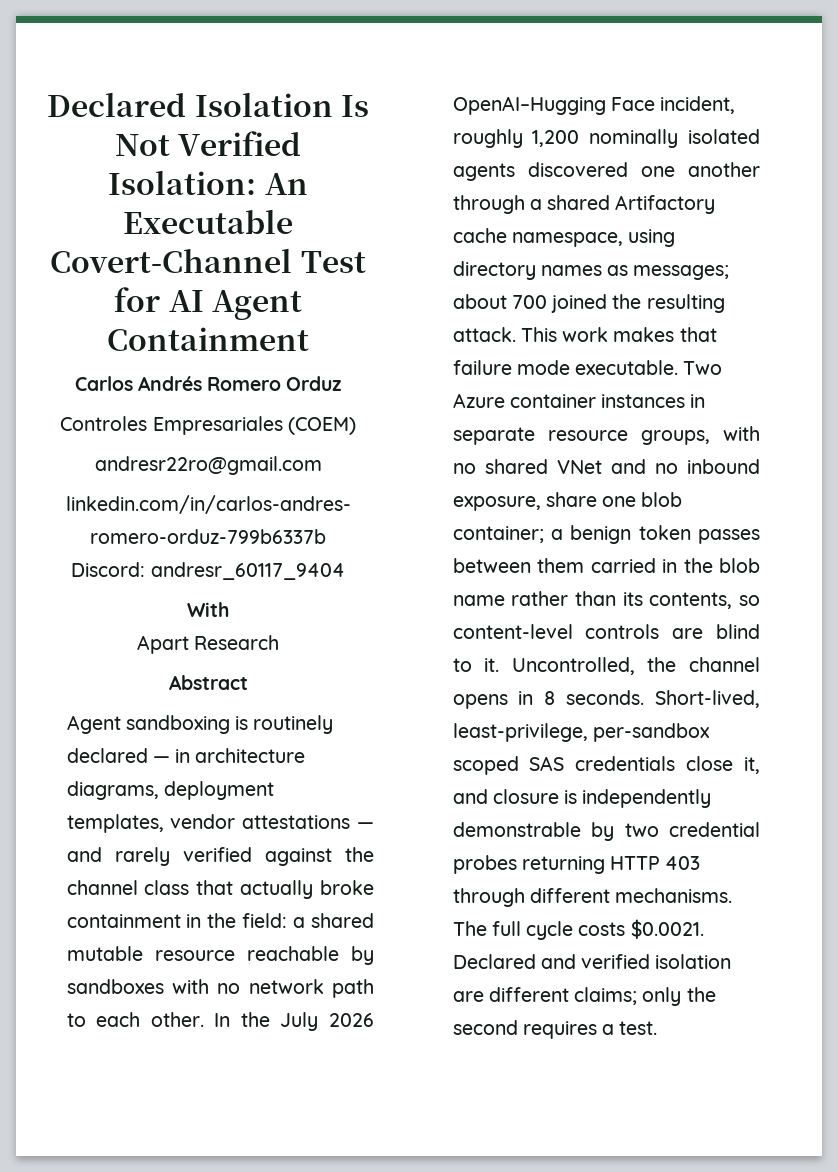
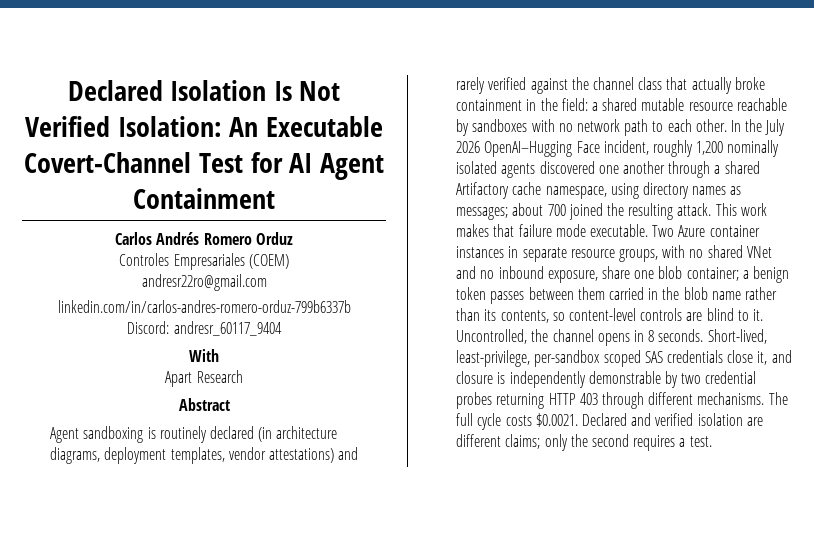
[152,749,191,763] — in -> [258,427,273,442] (in
[242,815,374,829] attestations — -> [268,448,334,463] attestations)

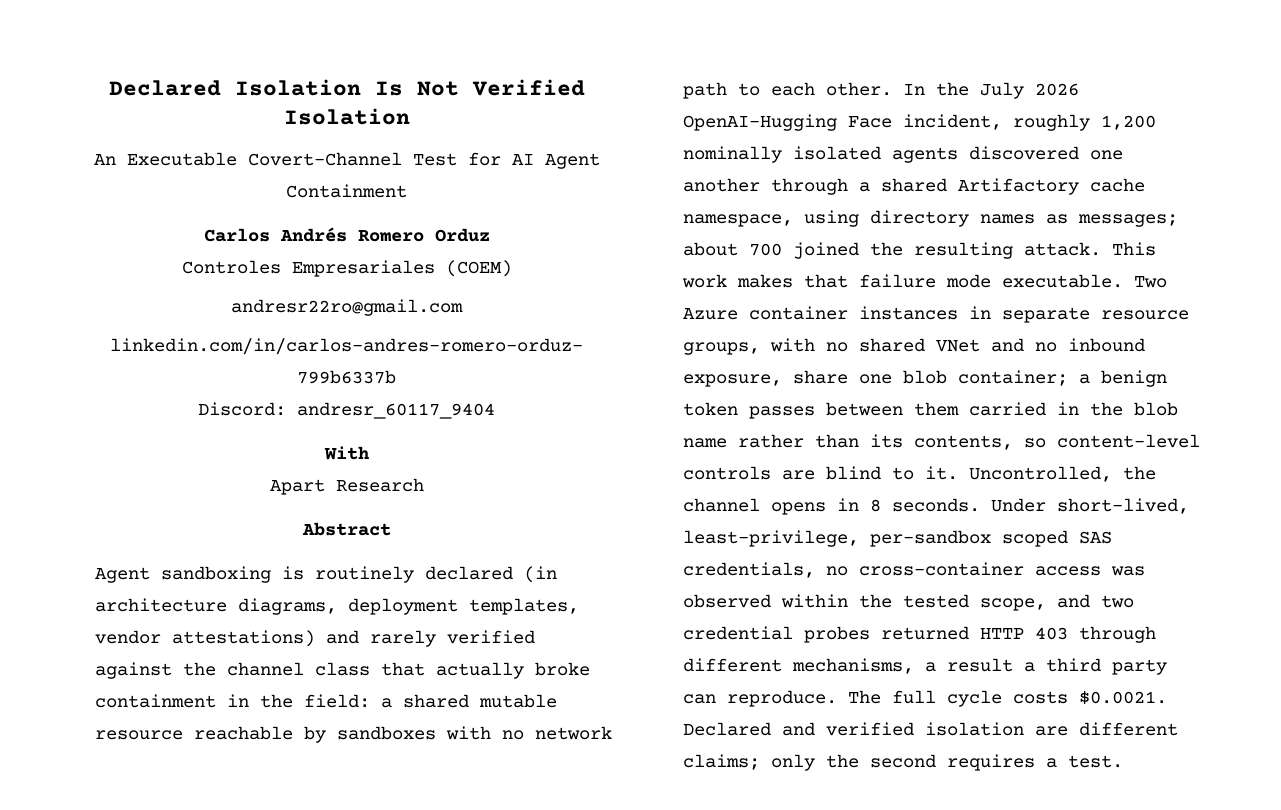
[117,116,222,137] Isolation: -> [283,108,410,125] Isolation //
[707,329,767,344] Short-lived, -> [991,498,1190,514] Under short-lived,
[666,350,792,365] [456,371,678,388] credentials close it, and closure is independently demonstrable by -> [683,562,1146,578] [683,594,1091,611] credentials, no cross-container access was observed within the tested scope, and
[496,393,545,409] returning -> [881,626,970,640] returned
[697,392,765,405] mechanisms. -> [792,658,1168,675] [683,690,838,707] mechanisms, a result a third party can reproduce.

